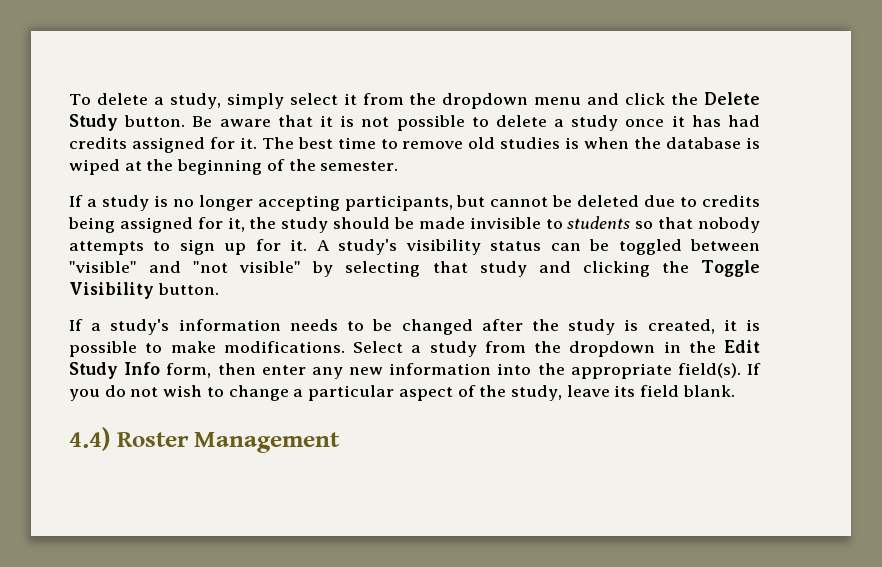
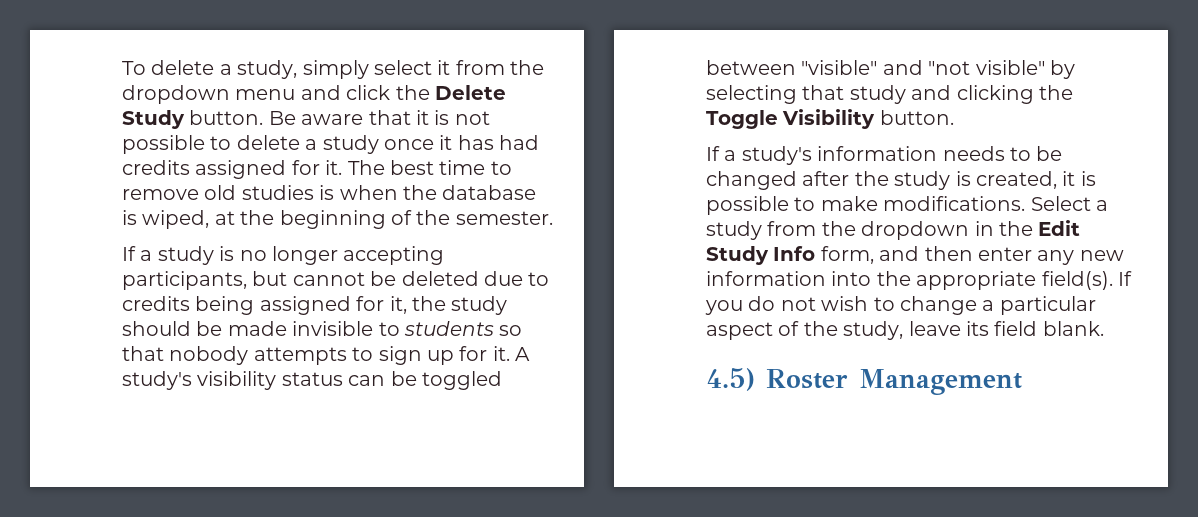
[69,159,120,175] wiped -> [142,210,210,229] wiped,
(212, 370) none -> [879,246,920,261] and
[69,427,110,451] 4.4) -> [706,368,755,391] 4.5)

